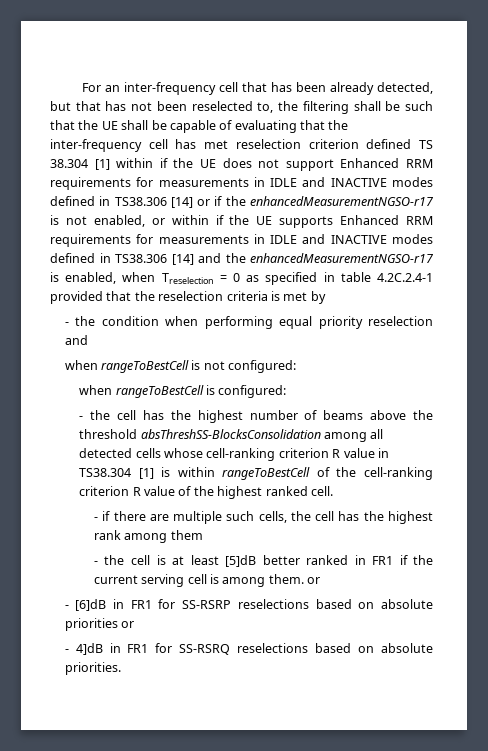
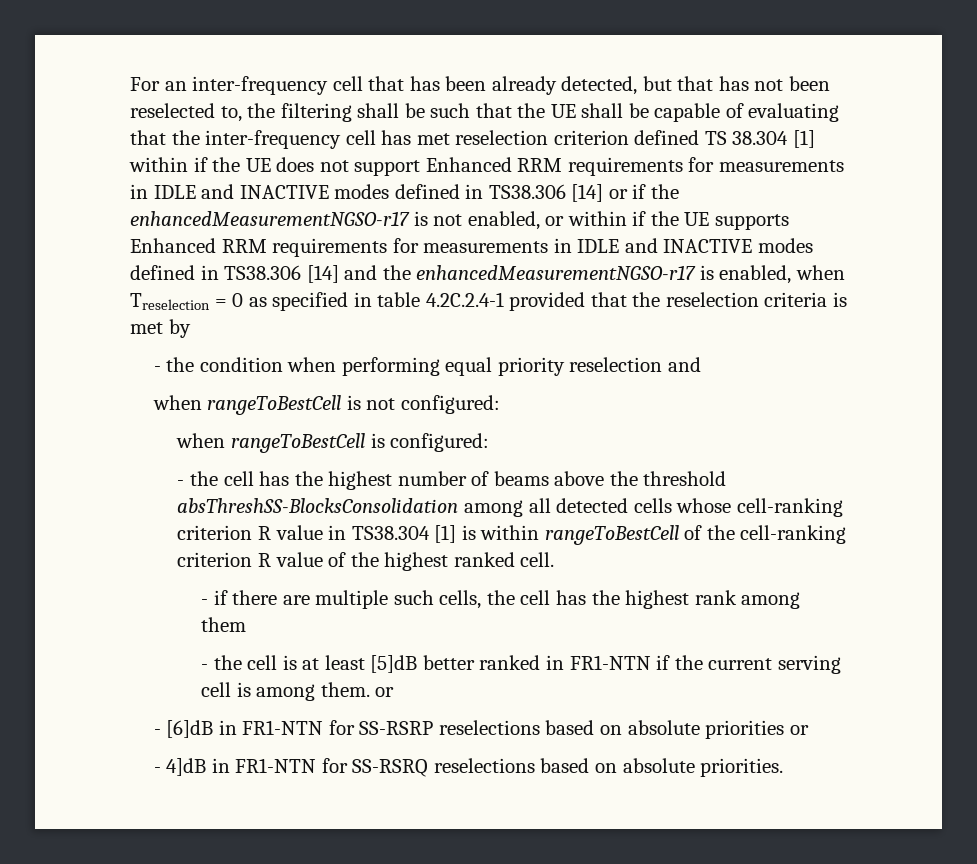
[371,556,393,565] FR1 -> [569,655,651,670] FR1-NTN
[130,600,152,609] FR1 -> [242,720,324,735] FR1-NTN
[127,644,149,653] FR1 -> [235,758,317,773] FR1-NTN

